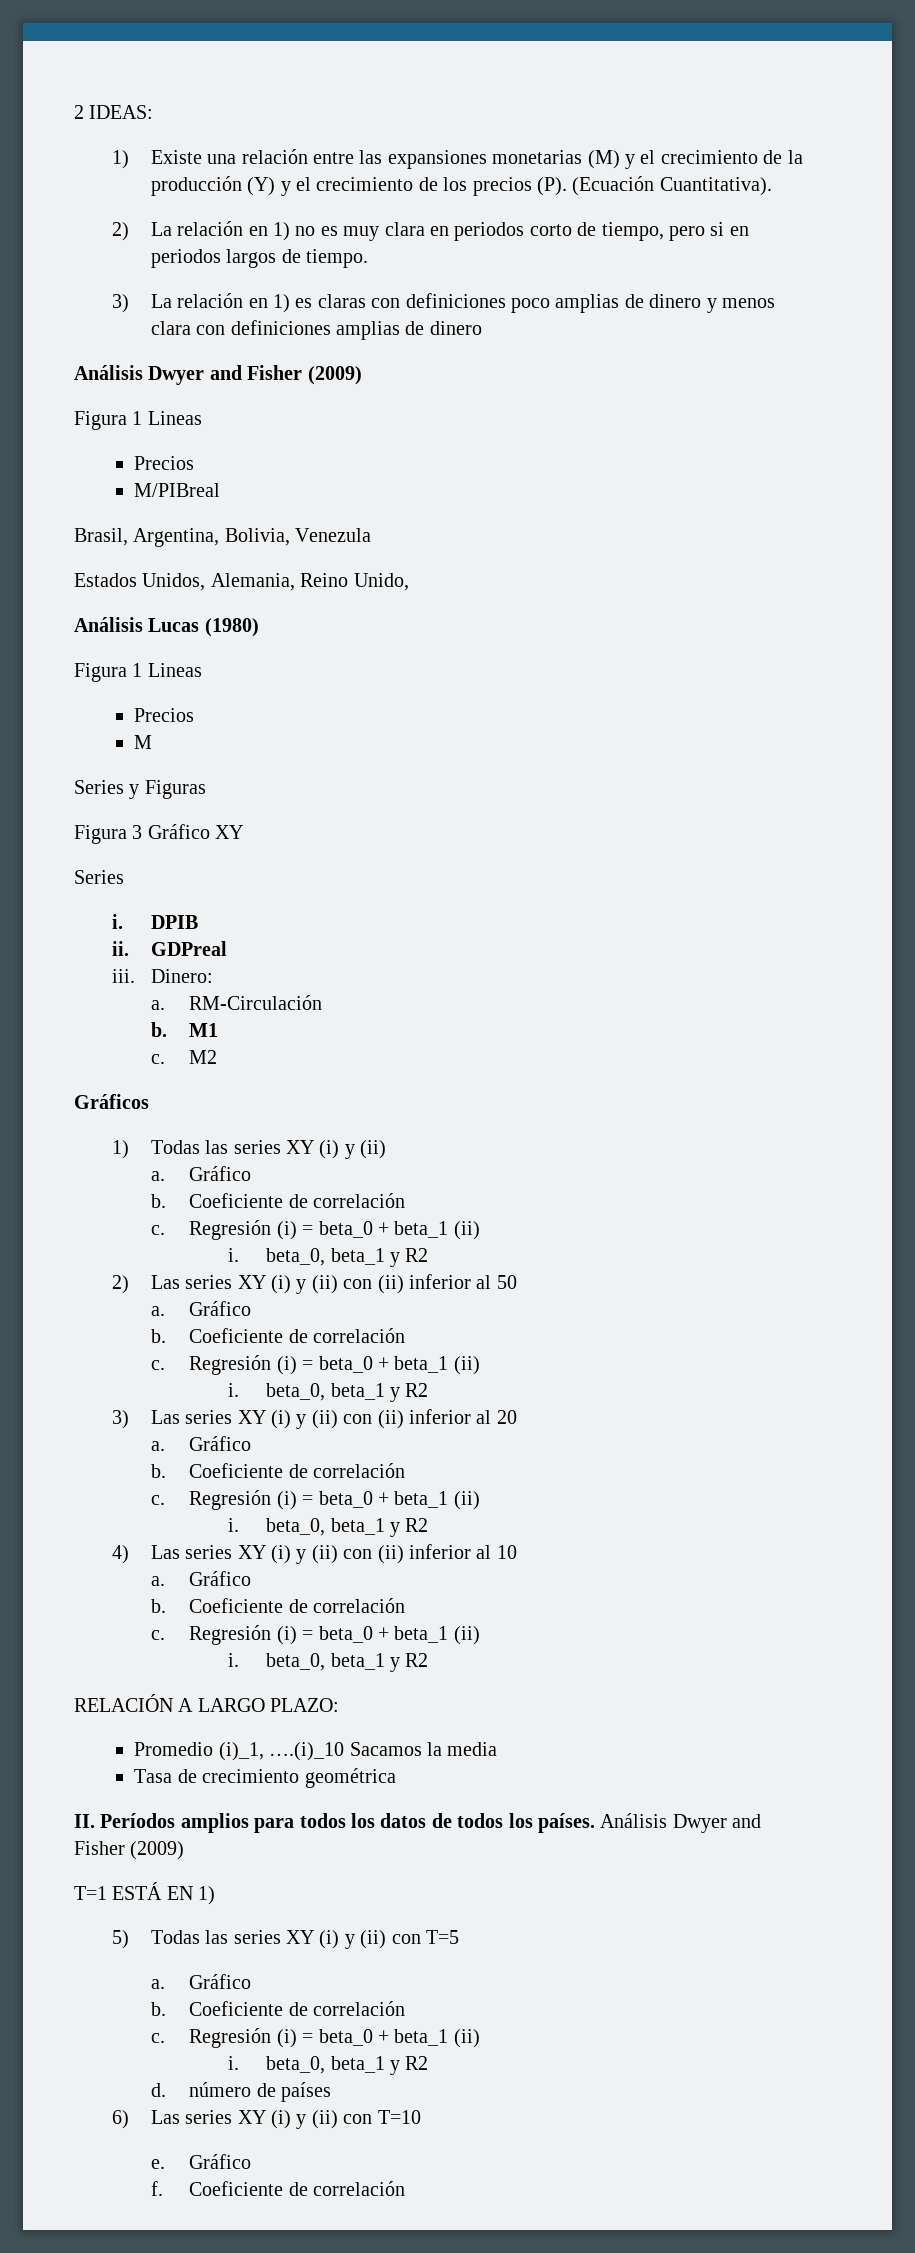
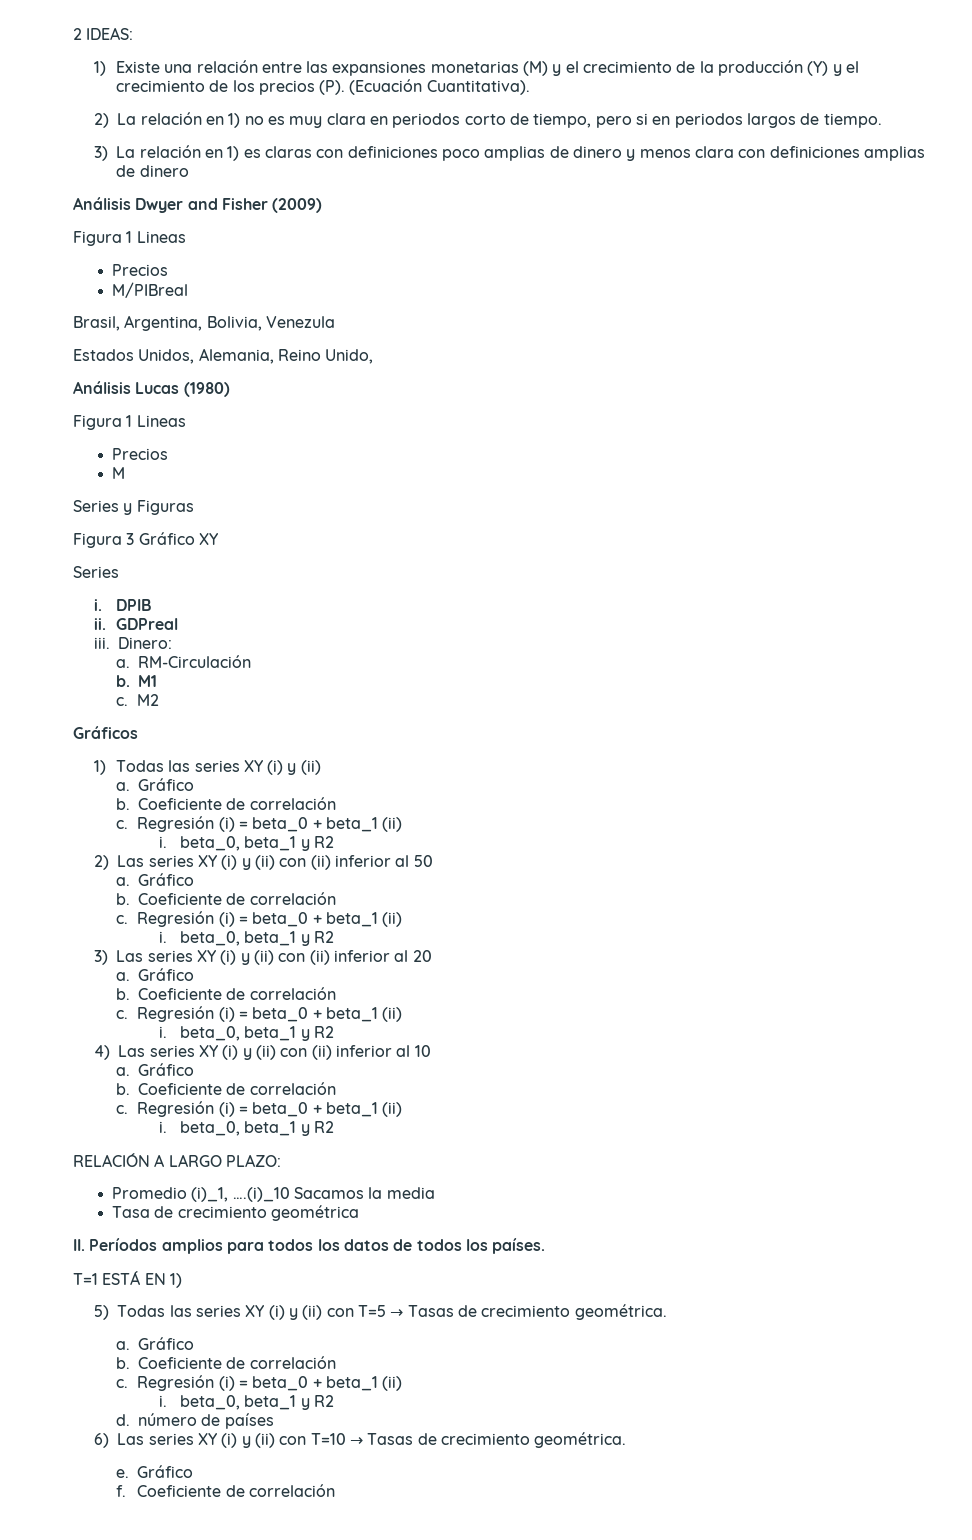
[600,1813,762,1833] [74,1841,185,1860] Análisis Dwyer and Fisher (2009) -> (546, 1246) none
(460, 1937) none -> [390,1304,667,1320] → Tasas de crecimiento geométrica.
(421, 2117) none -> [349,1432,627,1448] → Tasas de crecimiento geométrica.

